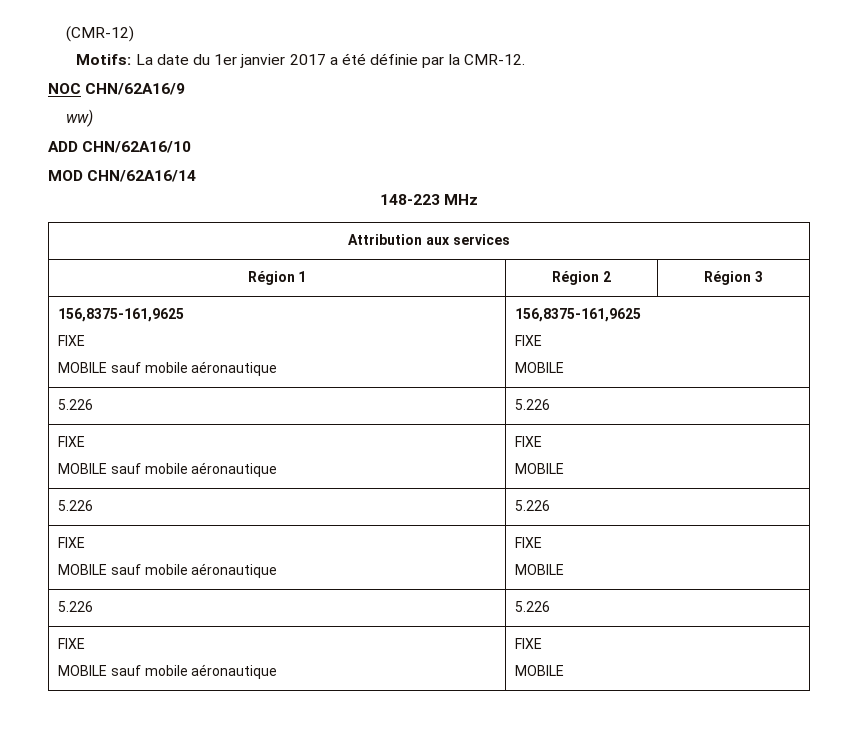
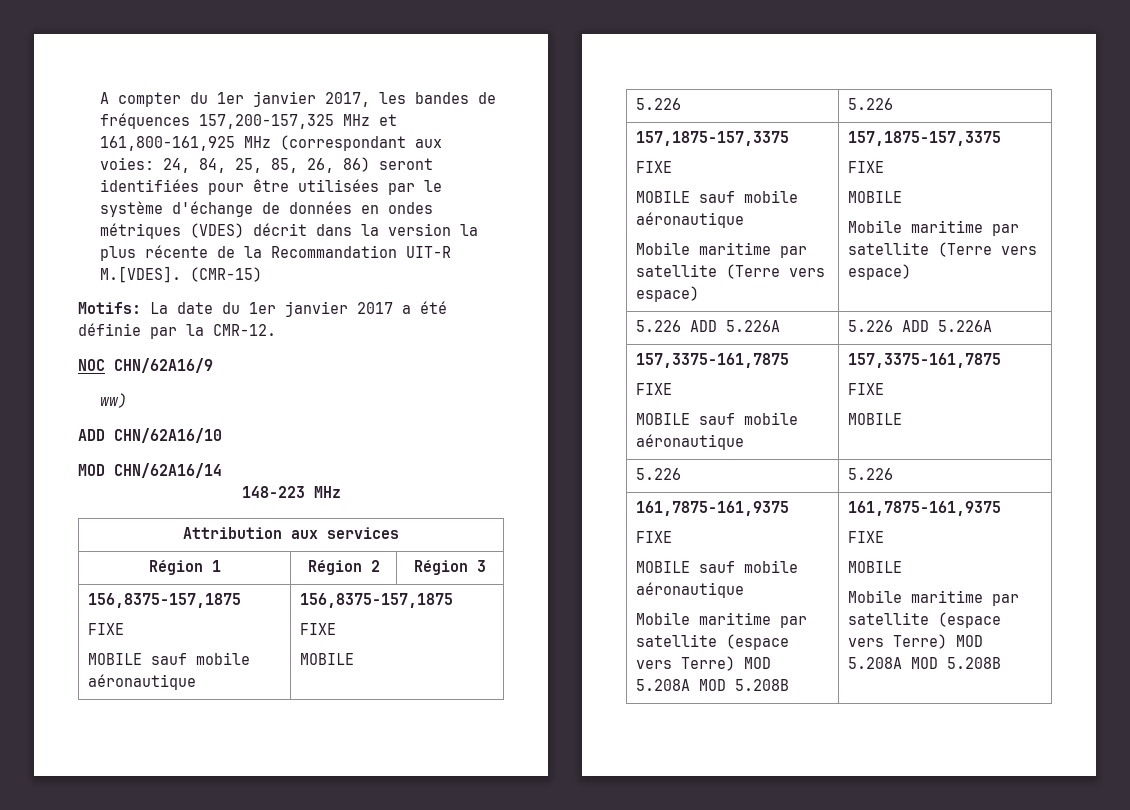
[66,26,135,42] (CMR-12) -> [100,91,497,107] [100,113,398,129] [100,135,443,151] [100,157,434,173] [100,179,443,195] [100,201,434,217] [100,223,479,239] [100,245,452,261] [100,266,263,283] A compter du 1er janvier 2017, les bandes de fréquences 157,200-157,325 MHz et 161,800-161,925 MHz (correspondant aux voies: 24, 84, 25, 85, 26, 86) seront identifiées pour être utilisées par le système d'échange de données en ondes métriques (VDES) décrit dans la version la plus récente de la Recommandation UIT-R M.[VDES]. (CMR-15)
[57,308,184,322] [57,335,85,346] [57,361,278,376] [514,308,641,322] [514,335,542,346] [514,362,564,373] [57,399,93,410] [514,399,550,410] [57,436,85,447] [57,462,278,477] [514,436,542,447] [514,463,564,474] [57,500,93,511] [514,500,550,511] [57,537,85,548] [57,563,278,578] [514,537,542,548] [514,564,564,575] [57,601,93,612] [514,601,550,612] [57,638,85,649] [57,664,278,679] [514,638,542,649] [514,665,564,676] 156,8375-161,9625 // FIXE // MOBILE sauf mobile aéronautique | 156,8375-161,9625 // FIXE // MOBILE // 5.226 | 5.226 // FIXE // MOBILE sauf mobile aéronautique | FIXE // MOBILE // 5.226 | 5.226 // FIXE // MOBILE sauf mobile aéronautique | FIXE // MOBILE // 5.226 | 5.226 // FIXE // MOBILE sauf mobile aéronautique | FIXE // MOBILE -> [88,593,242,608] [88,623,125,635] [88,652,251,665] [88,674,197,690] [300,593,454,608] [300,623,337,635] [300,653,355,665] [636,98,682,110] [848,98,894,110] [636,131,790,146] [636,161,673,173] [636,190,799,203] [636,212,745,228] [636,242,808,258] [636,264,826,279] [636,286,700,302] [848,131,1002,146] [848,161,885,173] [848,191,903,203] [848,220,1020,236] [848,242,1038,257] [848,264,912,280] [636,320,781,332] [848,320,993,332] [636,353,790,368] [636,383,673,395] [636,412,799,425] [636,434,745,450] [848,353,1002,368] [848,383,885,395] [848,413,903,425] [636,468,682,480] [848,468,894,480] [636,501,790,516] [636,531,673,543] [636,560,799,573] [636,582,745,598] [636,612,808,628] [636,634,790,650] [636,656,772,671] [636,679,790,691] [848,501,1002,516] [848,531,885,543] [848,561,903,573] [848,590,1020,606] [848,612,1002,628] [848,634,984,649] [848,657,1002,669] 156,8375-157,1875 // FIXE // MOBILE sauf mobile aéronautique | 156,8375-157,1875 // FIXE // MOBILE // 5.226 | 5.226 // 157,1875-157,3375 // FIXE // MOBILE sauf mobile aéronautique // Mobile maritime par satellite (Terre vers espace) | 157,1875-157,3375 // FIXE // MOBILE // Mobile maritime par satellite (Terre vers espace) // 5.226 ADD 5.226A | 5.226 ADD 5.226A // 157,3375-161,7875 // FIXE // MOBILE sauf mobile aéronautique | 157,3375-161,7875 // FIXE // MOBILE // 5.226 | 5.226 // 161,7875-161,9375 // FIXE // MOBILE sauf mobile aéronautique // Mobile maritime par satellite (espace vers Terre) MOD 5.208A MOD 5.208B | 161,7875-161,9375 // FIXE // MOBILE // Mobile maritime par satellite (espace vers Terre) MOD 5.208A MOD 5.208B

